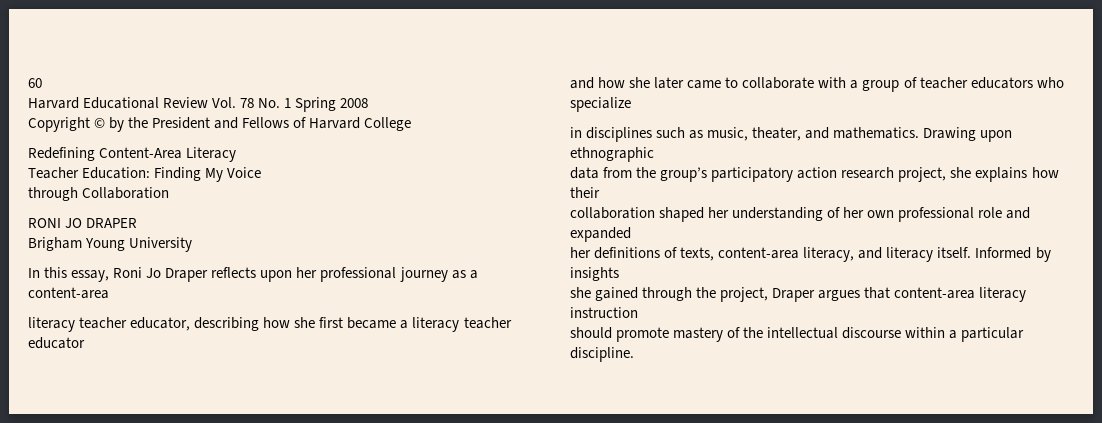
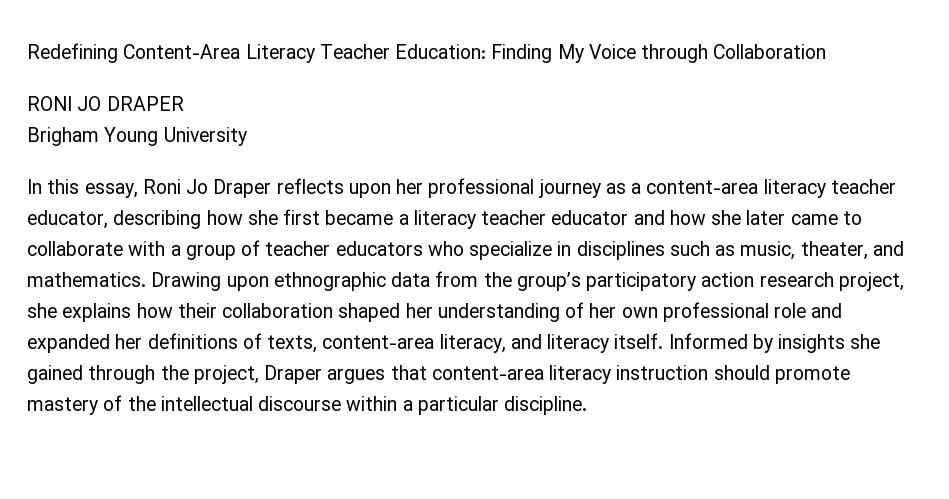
[28,78,42,88] [28,97,369,112] [28,117,412,132] 60 // Harvard Educational Review Vol. 78 No. 1 Spring 2008 // Copyright © by the President and Fellows of Harvard College // -> (27, 53) none
(237, 154) // -> (315, 53) none
(262, 172) // -> (636, 51) none
(109, 293) // -> (759, 187) none
(85, 343) // -> (629, 217) none
(631, 104) // -> (553, 250) none
(654, 154) // -> (386, 281) none
(600, 192) // -> (217, 310) none
(631, 234) // -> (110, 343) none
(619, 274) // -> (846, 343) none
(638, 312) // -> (709, 372) none

